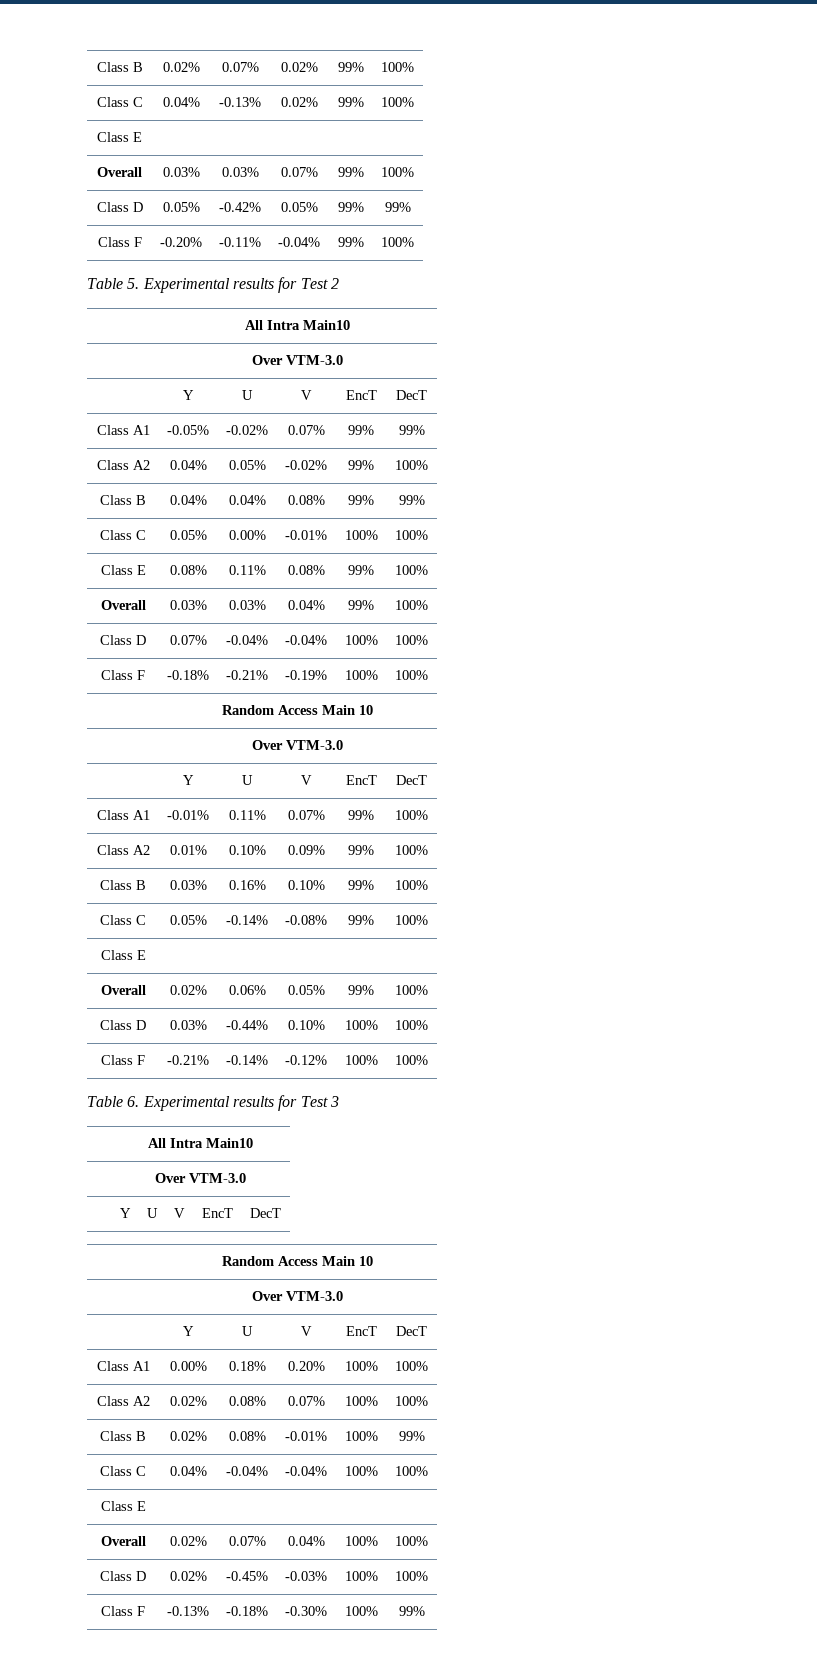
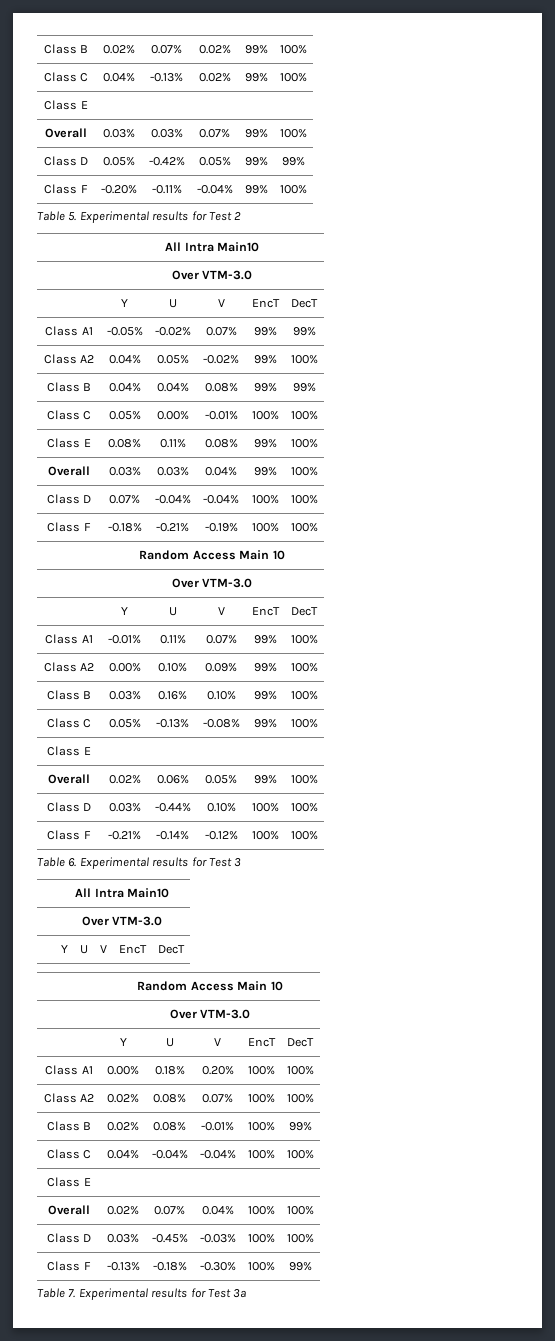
[169,845,207,855] 0.01% -> [108,663,141,672] 0.00%
[226,915,268,925] -0.14% -> [156,719,189,728] -0.13%
[169,1571,207,1581] 0.02% -> [107,1234,139,1243] 0.03%
(425, 1611) none -> [37,1288,247,1300] // Table 7. Experimental results for Test 3a

